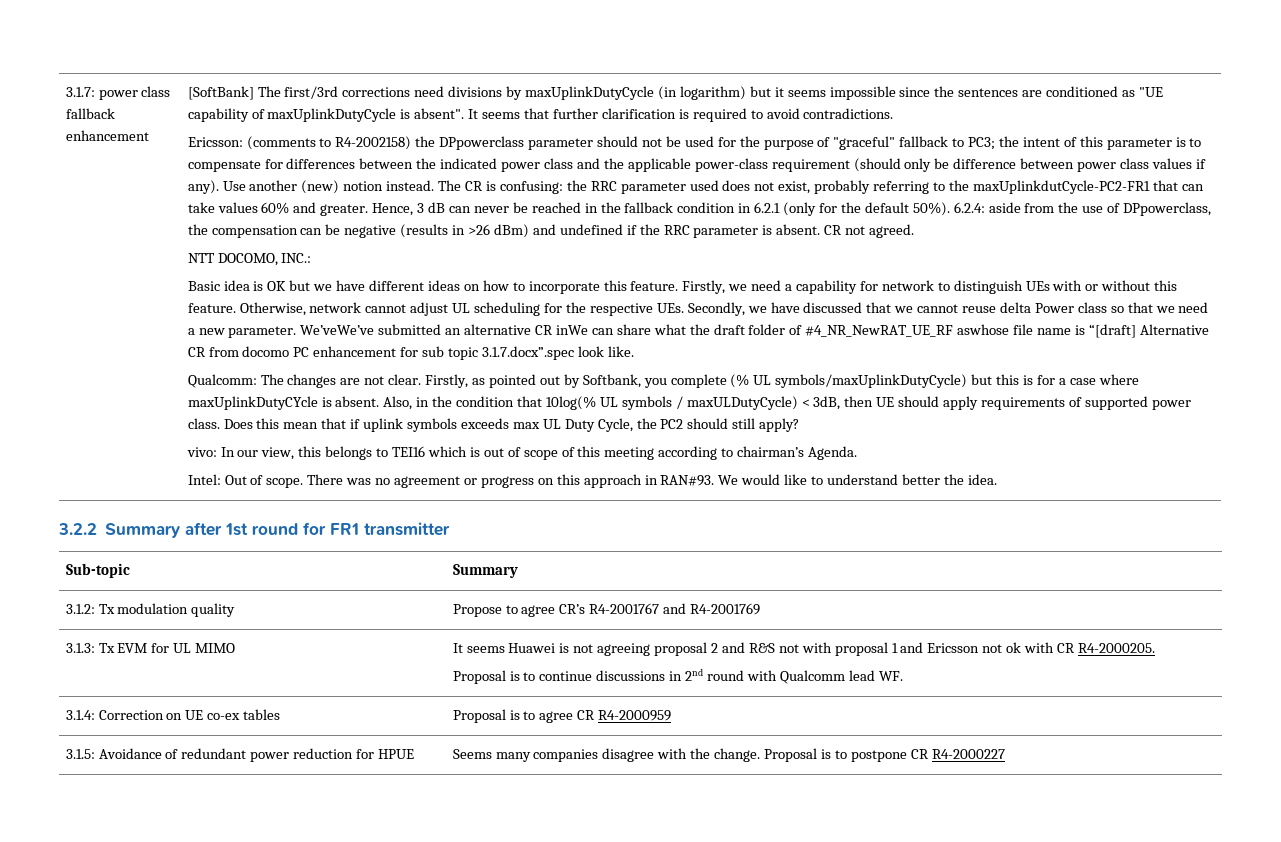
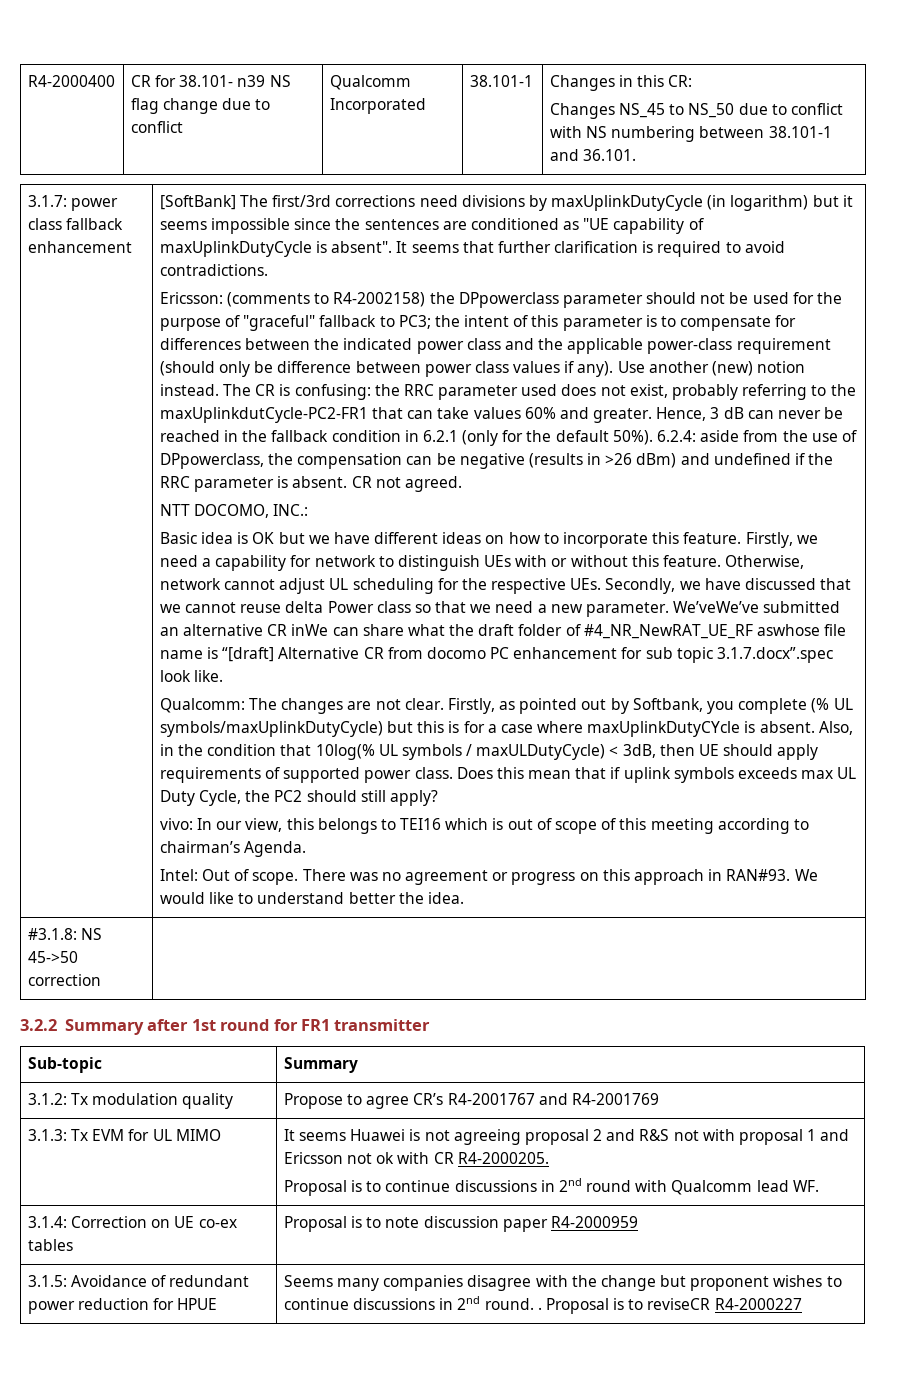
(65, 92) none -> [27,75,115,87] [130,75,291,87] [130,98,271,114] [130,121,183,133] [329,75,411,90] [329,98,426,114] [469,75,533,87] [549,75,693,91] [549,103,843,119] [549,126,832,142] [549,149,636,161] R4-2000400 | CR for 38.101- n39 NS flag change due to conflict | Qualcomm Incorporated | 38.101-1 | Changes in this CR: // Changes NS_45 to NS_50 due to conflict with NS numbering between 38.101-1 and 36.101. //
(997, 479) none -> [27,928,102,940] [27,951,78,963] [27,974,101,986] // #3.1.8: NS 45->50 correction |
[539,710,596,723] agree CR -> [385,1216,548,1232] note discussion paper
[714,748,929,762] change. Proposal is to postpone CR -> [600,1275,842,1291] [283,1296,711,1314] change but proponent wishes to continue discussions in 2nd round. . Proposal is to reviseCR

